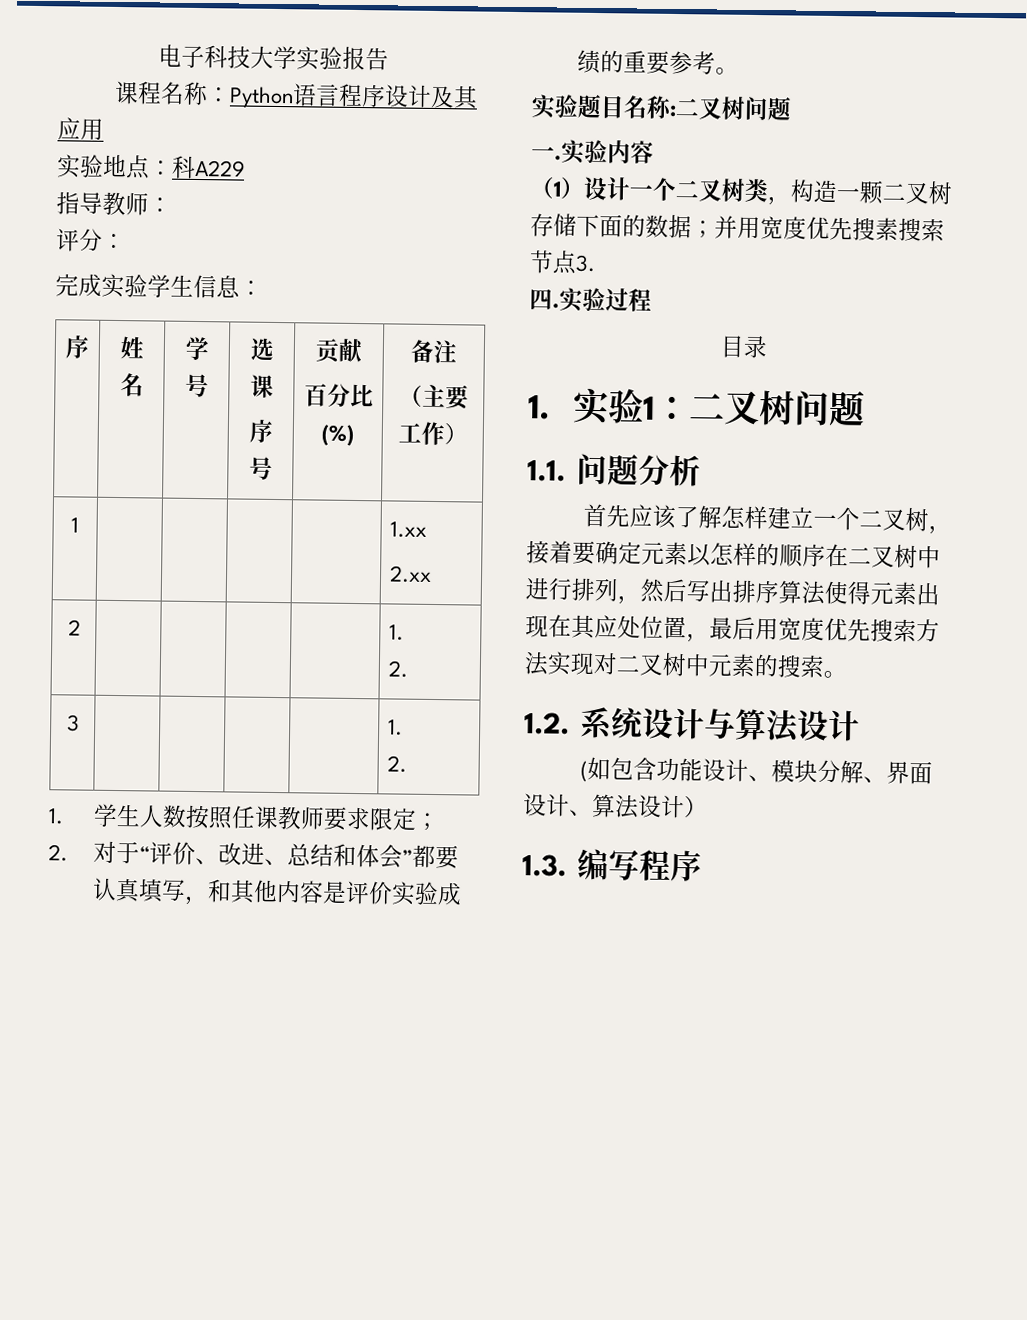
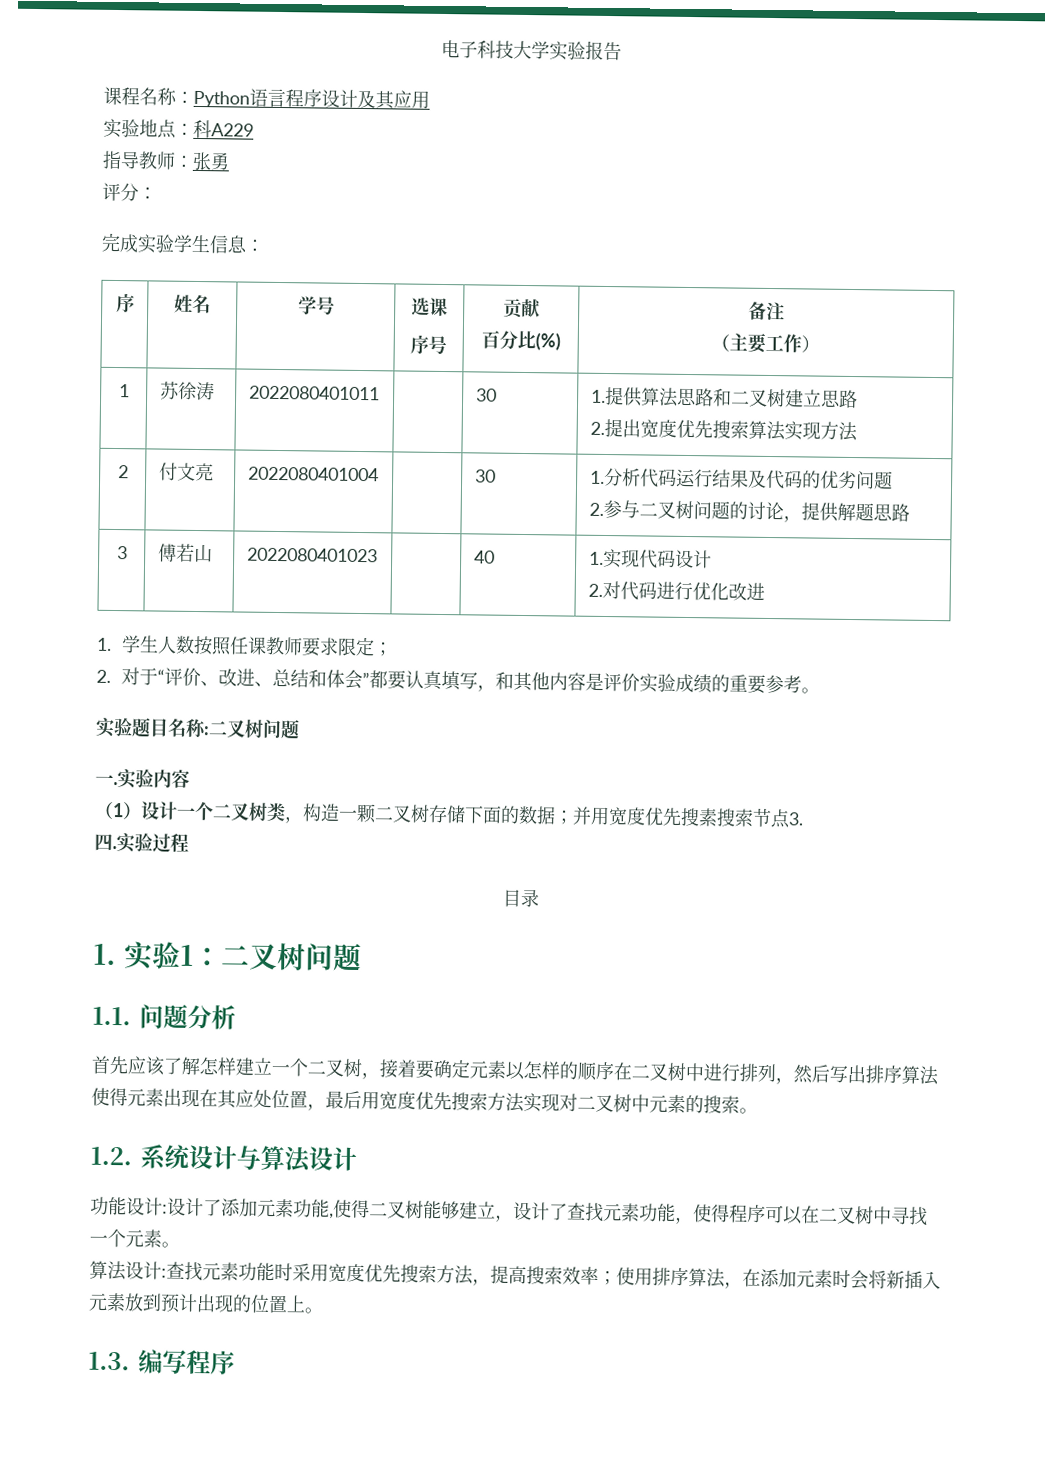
(172, 205) none -> [192,151,230,171] 张勇
[390,521,428,538] [389,565,433,583] [67,619,81,636] [389,624,405,641] [388,660,409,678] [66,714,80,732] [388,719,404,736] [387,755,408,773] | | | | 1.xx // 2.xx // 2 | | | | | 1. // 2. // 3 | | | | | 1. // 2. -> [159,381,215,401] [248,385,380,401] [475,388,497,402] [590,386,858,409] [589,418,858,442] [117,465,129,479] [158,462,214,482] [247,466,379,482] [474,469,496,483] [589,467,893,490] [588,499,910,523] [116,546,128,560] [157,543,213,563] [246,547,378,563] [473,550,495,564] [588,548,712,569] [587,580,765,601] 苏徐涛 | 2022080401011 | | 30 | 1.提供算法思路和二叉树建立思路 // 2.提出宽度优先搜索算法实现方法 // 2 | 付文亮 | 2022080401004 | | 30 | 1.分析代码运行结果及代码的优劣问题 // 2.参与二叉树问题的讨论，提供解题思路 // 3 | 傅若山 | 2022080401023 | | 40 | 1.实现代码设计 // 2.对代码进行优化改进
[580,756,934,785] [523,793,708,819] (如包含功能设计、模块分解、界面设计、算法设计） -> [90,1196,928,1226] [89,1228,180,1248] [89,1260,941,1290] [88,1292,323,1314] 功能设计:设计了添加元素功能,使得二叉树能够建立，设计了查找元素功能，使得程序可以在二叉树中寻找一个元素。 // 算法设计:查找元素功能时采用宽度优先搜索方法，提高搜索效率；使用排序算法，在添加元素时会将新插入元素放到预计出现的位置上。

